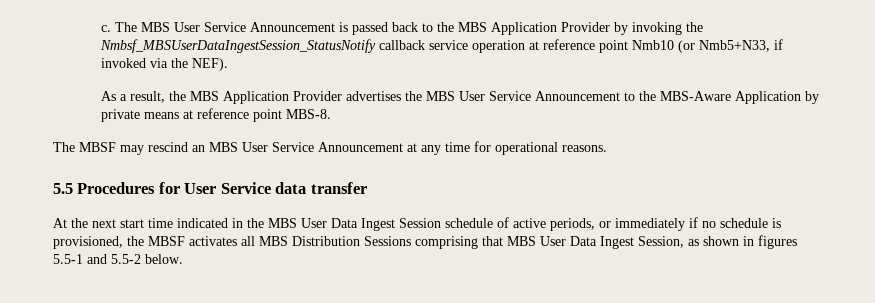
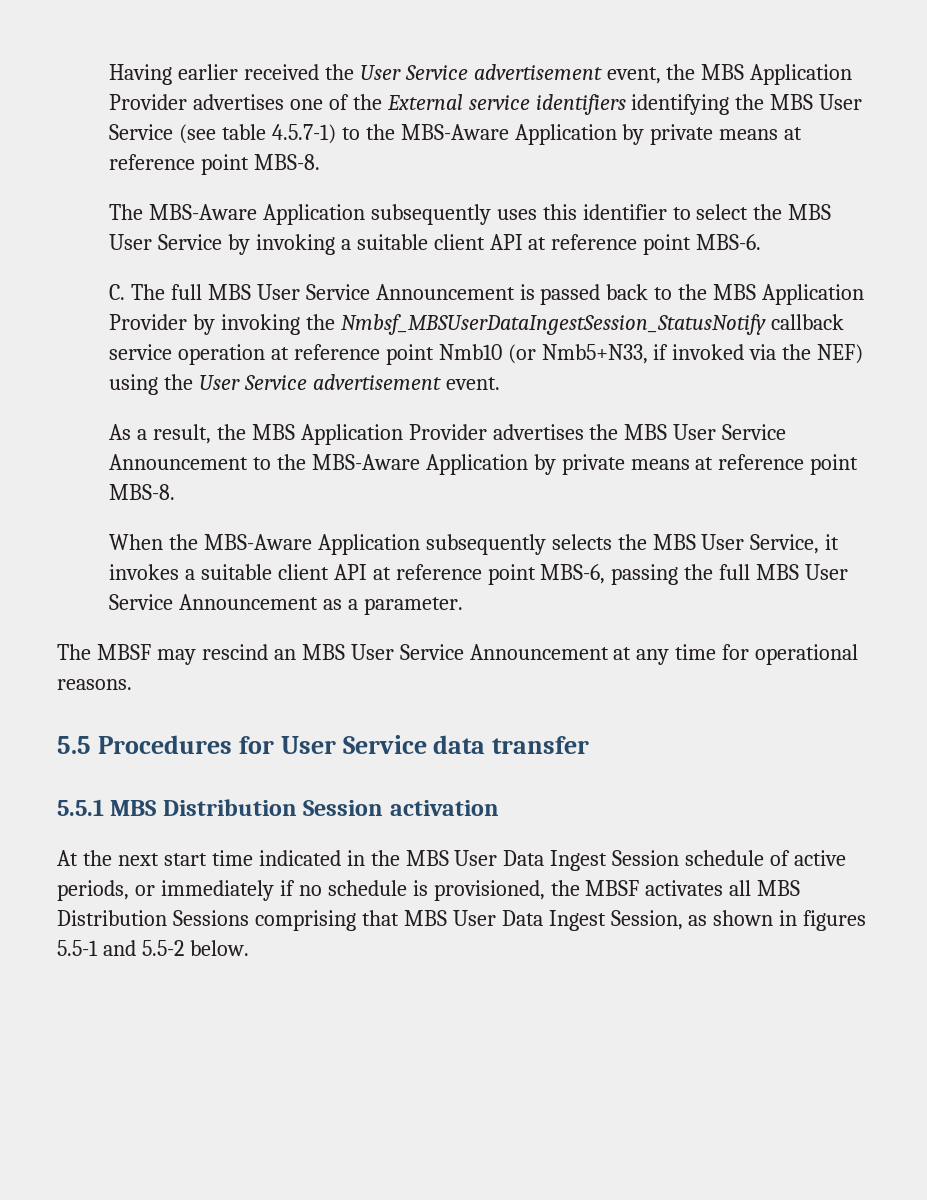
[100,22,137,32] c. The -> [108,64,853,85] [108,94,863,115] [108,124,803,145] [108,154,320,175] [108,204,832,225] [108,234,762,255] [108,284,202,300] Having earlier received the User Service advertisement event, the MBS Application Provider advertises one of the External service identifiers identifying the MBS User Service (see table 4.5.7-1) to the MBS-Aware Application by private means at reference point MBS-8. // The MBS-Aware Application subsequently uses this identifier to select the MBS User Service by invoking a suitable client API at reference point MBS-6. // C. The full
[191,58,228,71] NEF). -> [817,344,864,364] [108,374,500,395] NEF) using the User Service advertisement event.
(331, 114) none -> [108,534,840,555] [108,564,849,585] [108,594,463,615] // When the MBS-Aware Application subsequently selects the MBS User Service, it invokes a suitable client API at reference point MBS-6, passing the full MBS User Service Announcement as a parameter.
(367, 188) none -> [57,799,499,816] // 5.5.1 MBS Distribution Session activation

